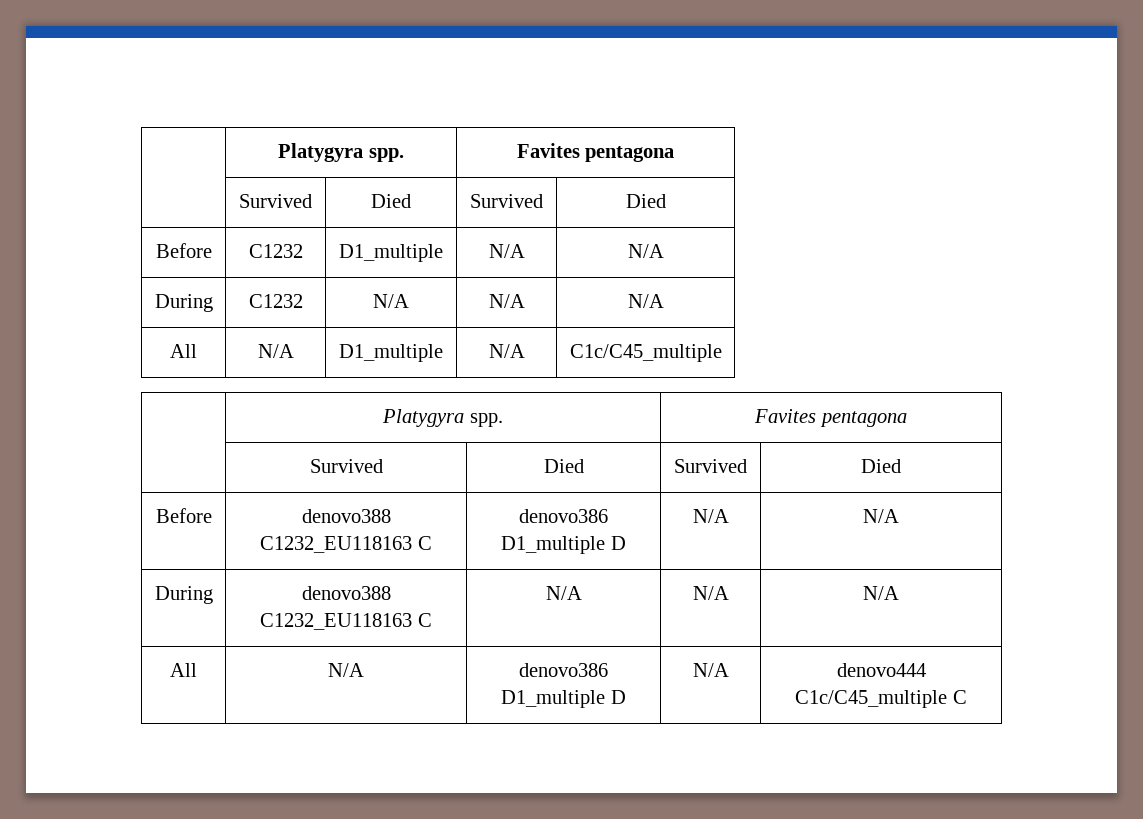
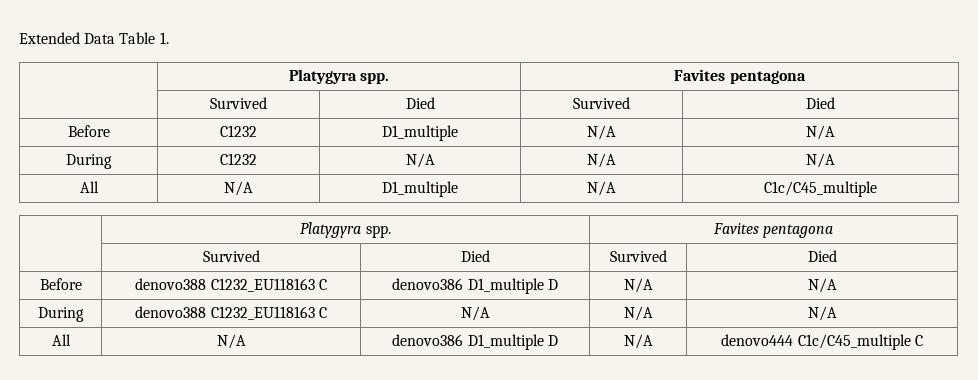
(278, 152) none -> [19,32,169,44] Extended Data Table 1. //

